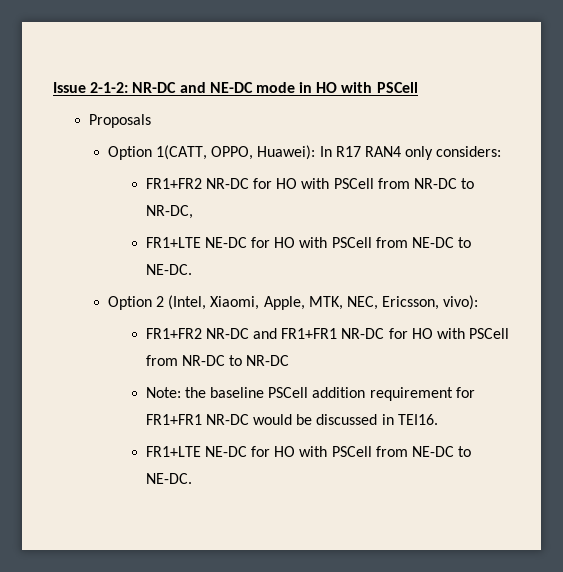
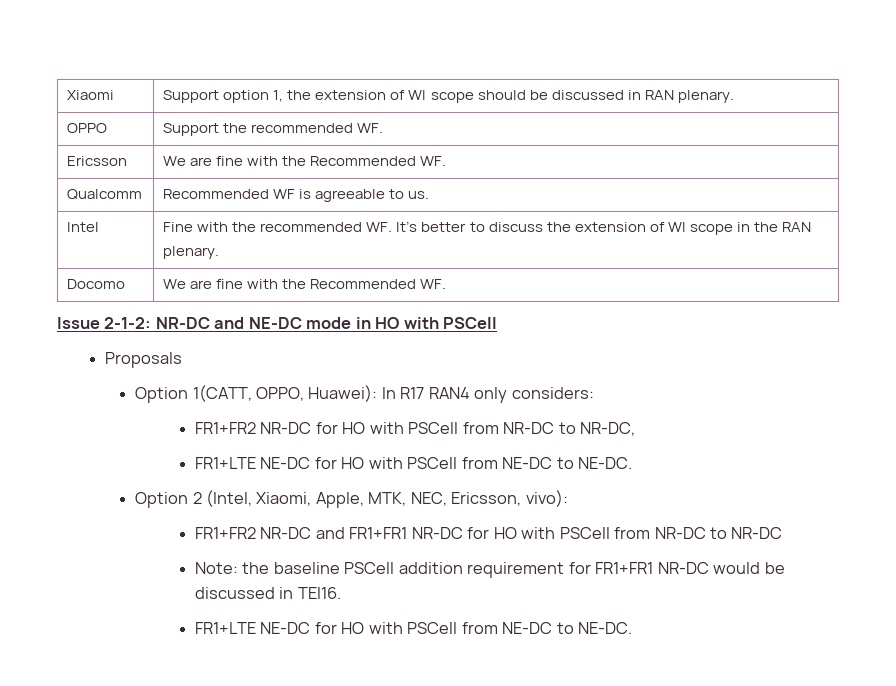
(53, 87) none -> [67,90,115,100] [163,90,734,103] [67,123,108,133] [163,123,384,136] [67,156,128,166] [163,156,447,166] [67,189,143,200] [163,189,430,202] [67,222,100,232] [163,221,811,235] [163,246,220,259] [67,279,126,289] [163,279,447,289] Xiaomi | Support option 1, the extension of WI scope should be discussed in RAN plenary. // OPPO | Support the recommended WF. // Ericsson | We are fine with the Recommended WF. // Qualcomm | Recommended WF is agreeable to us. // Intel | Fine with the recommended WF. It’s better to discuss the extension of WI scope in the RAN plenary. // Docomo | We are fine with the Recommended WF. //

